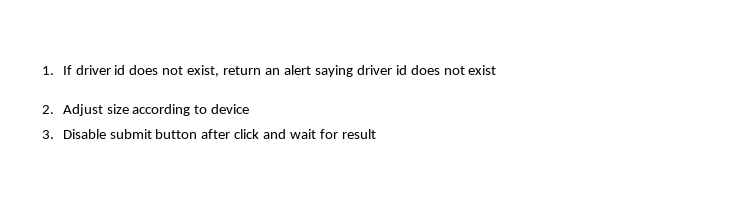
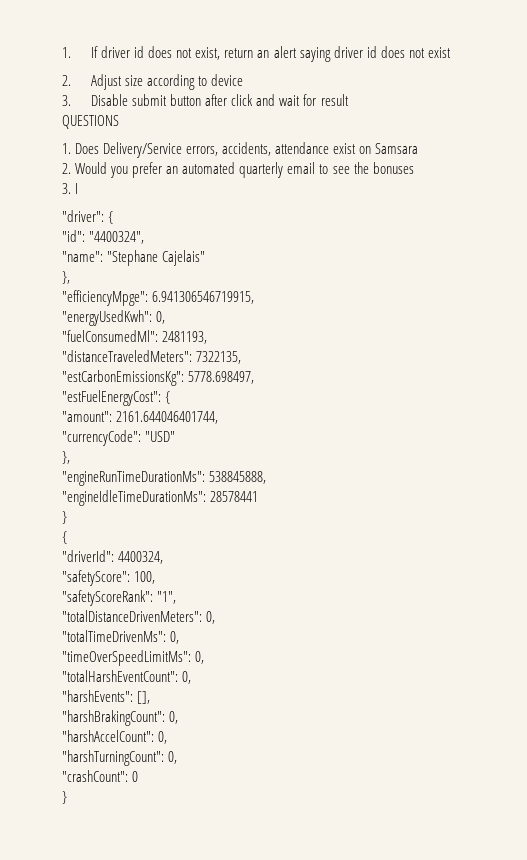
(376, 134) none -> [62,115,120,129] [62,142,419,158] [62,162,414,178] [62,183,79,194] [62,210,114,224] [62,230,145,244] [62,250,206,266] [62,271,71,284] [62,290,255,306] [62,310,166,326] [62,330,208,344] [62,350,242,364] [62,370,255,386] [62,390,171,406] [62,411,219,424] [62,430,176,446] [62,451,71,464] [62,471,267,486] [62,490,259,506] [62,511,68,524] [62,531,68,544] [62,550,164,564] [62,570,156,586] [62,590,177,606] [62,610,216,624] [62,630,180,644] [62,650,205,666] [62,670,192,684] [62,690,151,704] [62,710,179,726] [62,730,168,744] [62,750,178,766] [62,770,139,782] [62,791,68,804] // QUESTIONS // 1. Does Delivery/Service errors, accidents, attendance exist on Samsara // 2. Would you prefer an automated quarterly email to see the bonuses // 3. I // "driver": { // "id": "4400324", // "name": "Stephane Cajelais" // }, // "efficiencyMpge": 6.941306546719915, // "energyUsedKwh": 0, // "fuelConsumedMl": 2481193, // "distanceTraveledMeters": 7322135, // "estCarbonEmissionsKg": 5778.698497, // "estFuelEnergyCost": { // "amount": 2161.644046401744, // "currencyCode": "USD" // }, // "engineRunTimeDurationMs": 538845888, // "engineIdleTimeDurationMs": 28578441 // } // { // "driverId": 4400324, // "safetyScore": 100, // "safetyScoreRank": "1", // "totalDistanceDrivenMeters": 0, // "totalTimeDrivenMs": 0, // "timeOverSpeedLimitMs": 0, // "totalHarshEventCount": 0, // "harshEvents": [], // "harshBrakingCount": 0, // "harshAccelCount": 0, // "harshTurningCount": 0, // "crashCount": 0 // }

